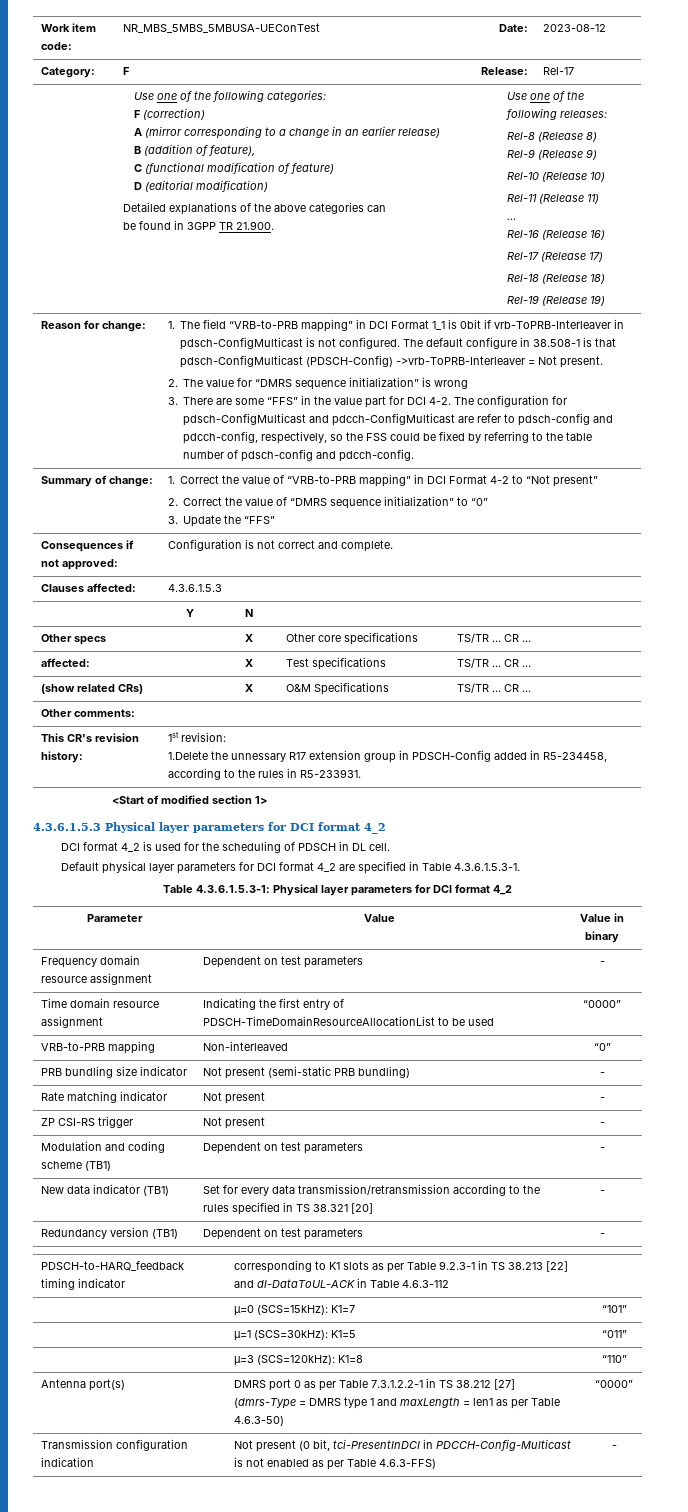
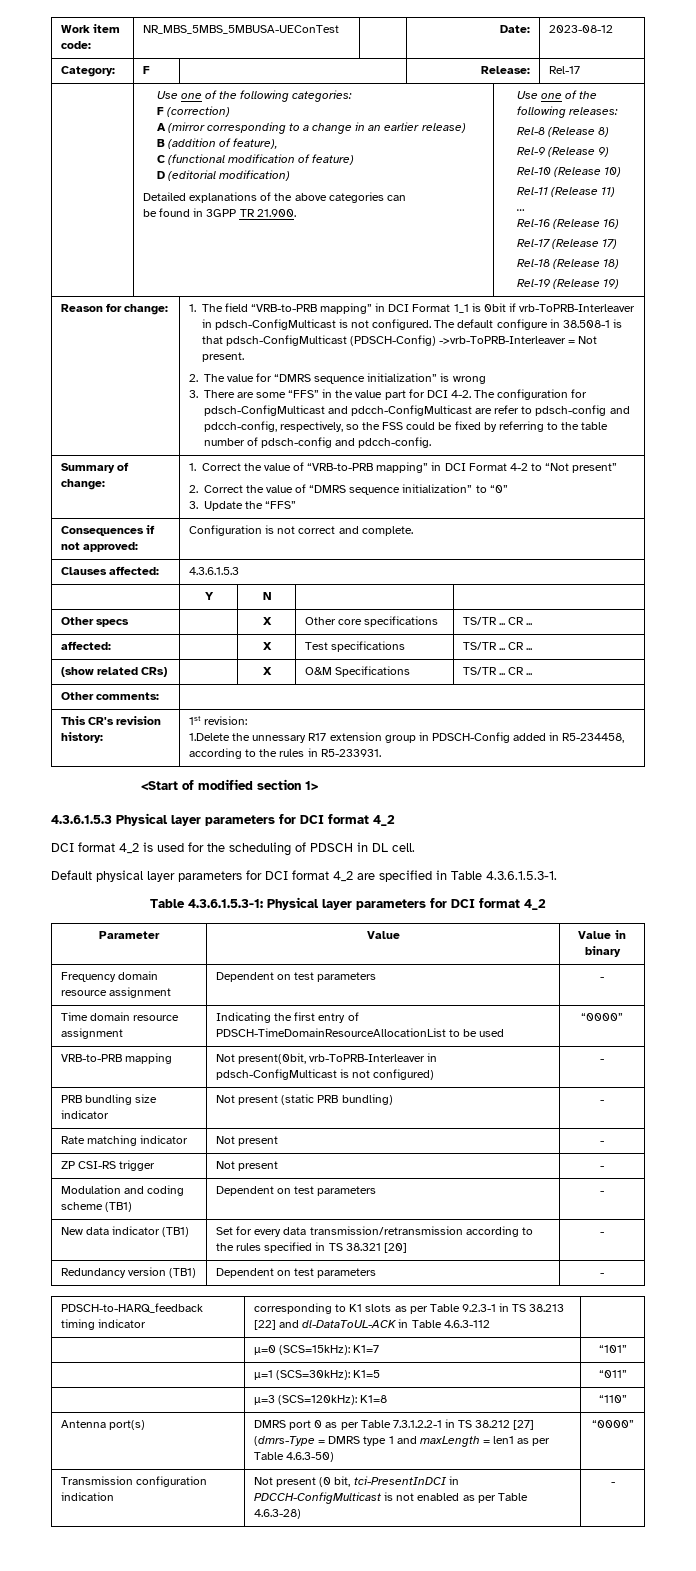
[202,1041,288,1051] [593,1043,611,1051] Non-interleaved | “0” -> [216,1053,438,1064] [216,1069,435,1080] [600,1059,604,1062] Not present(0bit, vrb-ToPRB-Interleaver in pdsch-ConfigMulticast is not configured) | -
[267,1066,331,1078] (semi-static -> [281,1094,315,1105] (static
[435,1439,571,1451] PDCCH-Config-Multicast -> [254,1492,382,1504] PDCCH-ConfigMulticast
[378,1459,436,1469] 4.6.3-FFS) -> [254,1509,302,1519] 4.6.3-28)

